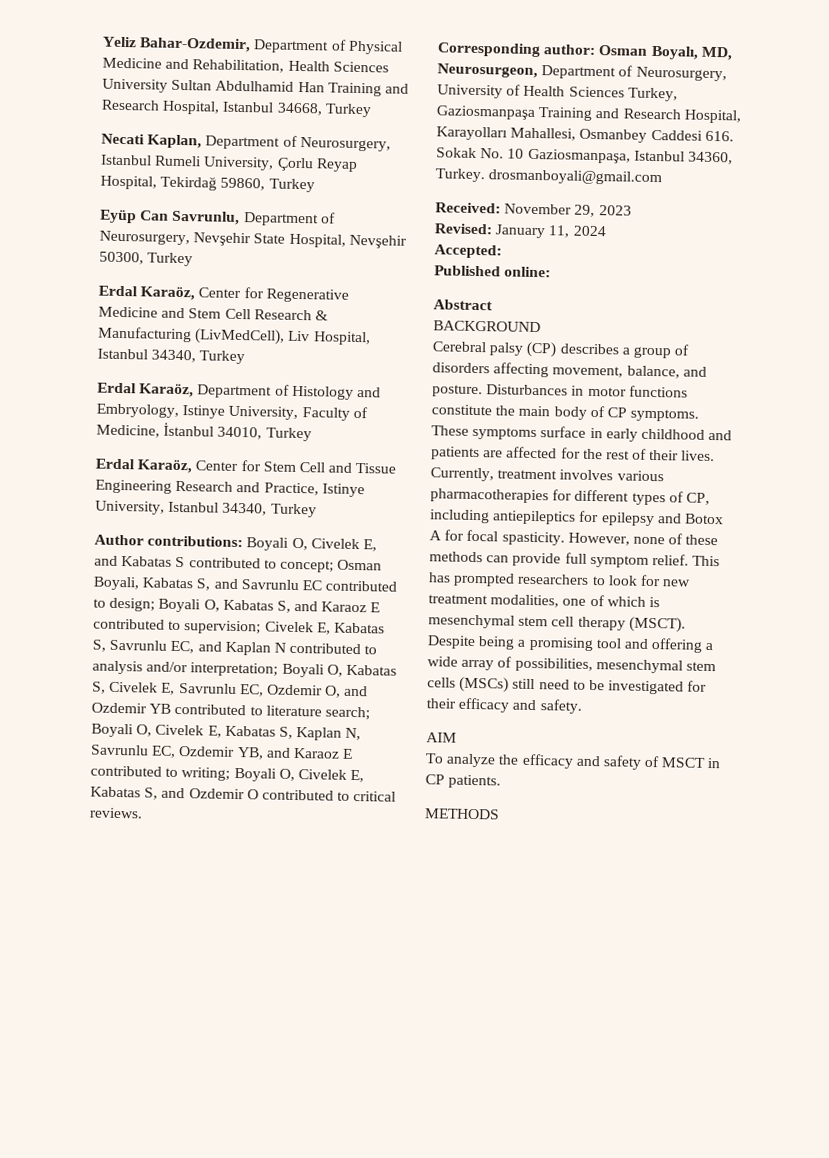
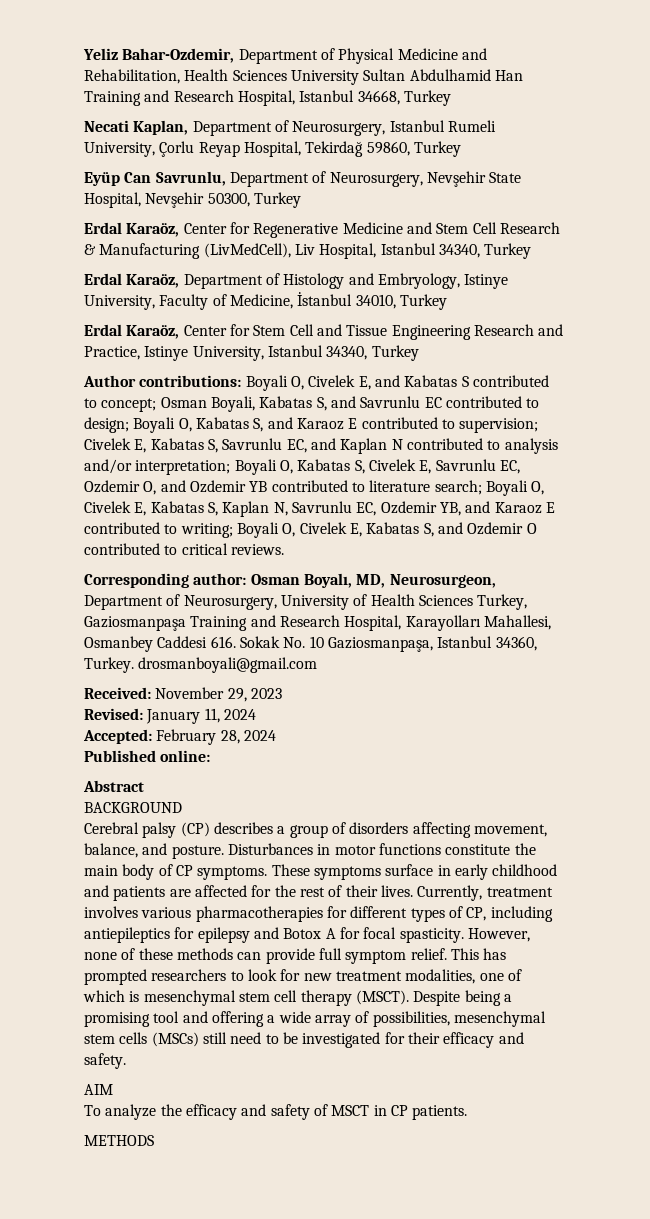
(502, 251) none -> [156,729,276,745] February 28, 2024

